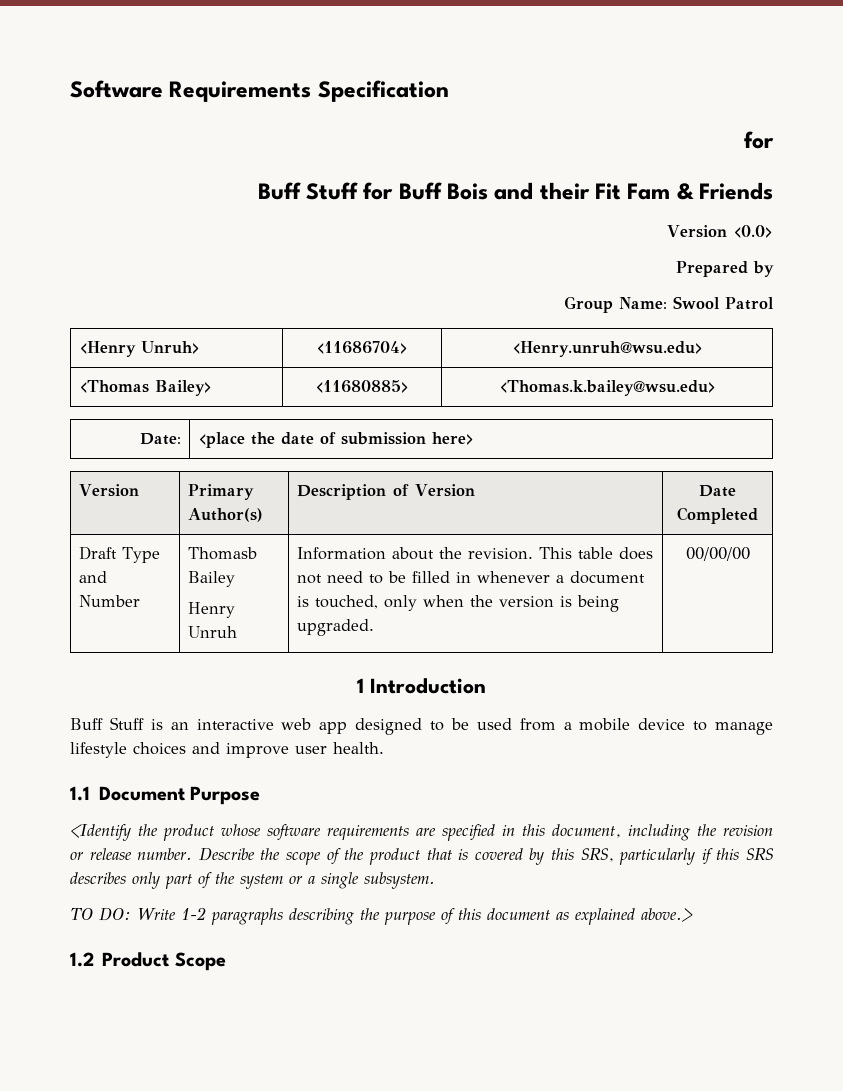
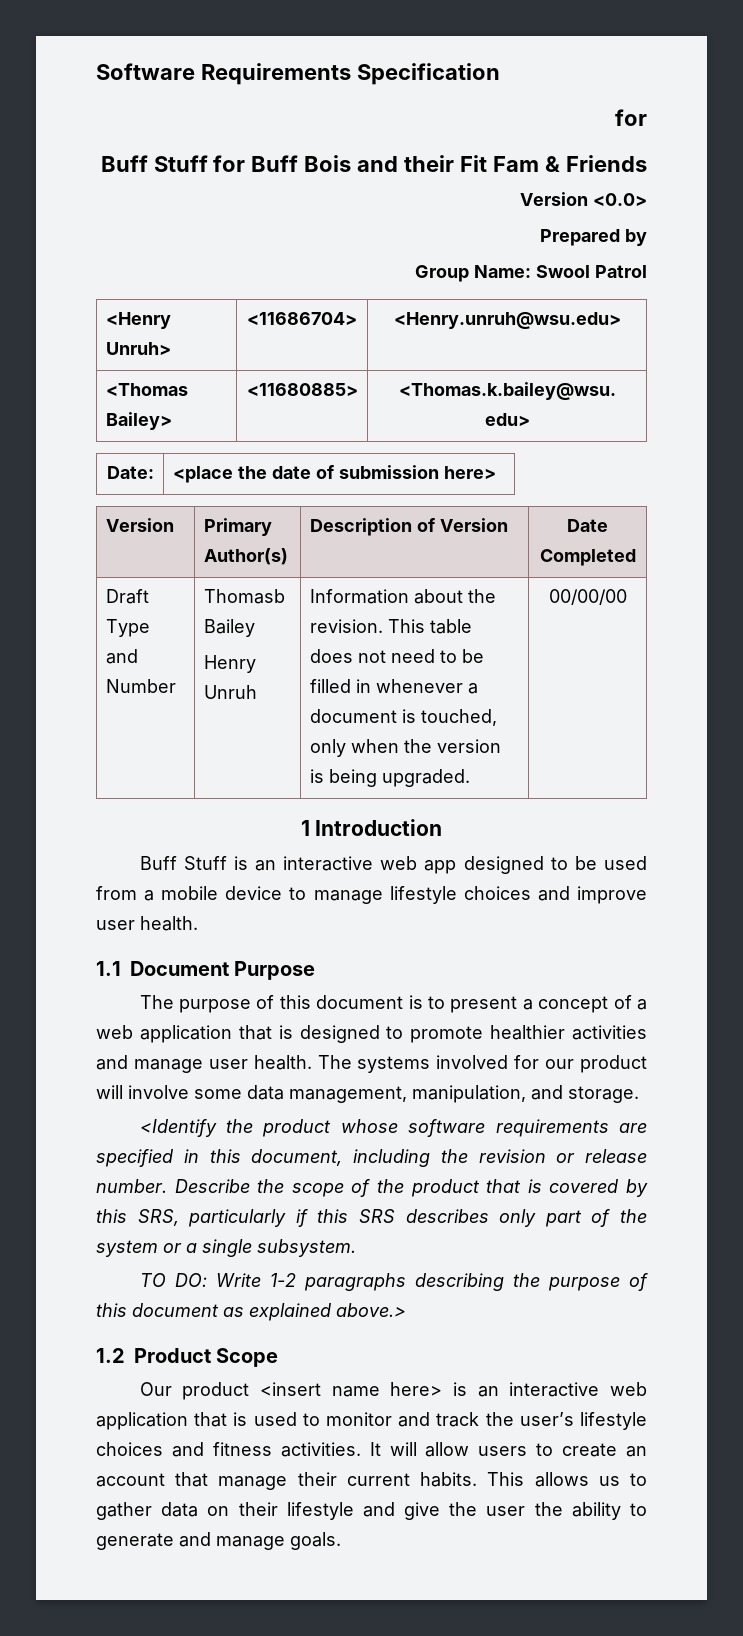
(261, 795) none -> [139,995,647,1013] [96,1025,647,1043] [96,1055,648,1073] [96,1085,639,1103] // The purpose of this document is to present a concept of a web application that is designed to promote healthier activities and manage user health. The systems involved for our product will involve some data management, manipulation, and storage.
(226, 961) none -> [139,1382,648,1400] [96,1412,647,1430] [96,1442,647,1457] [96,1472,647,1490] [96,1502,647,1520] [96,1532,341,1550] // Our product <insert name here> is an interactive web application that is used to monitor and track the user’s lifestyle choices and fitness activities. It will allow users to create an account that manage their current habits. This allows us to gather data on their lifestyle and give the user the ability to generate and manage goals.

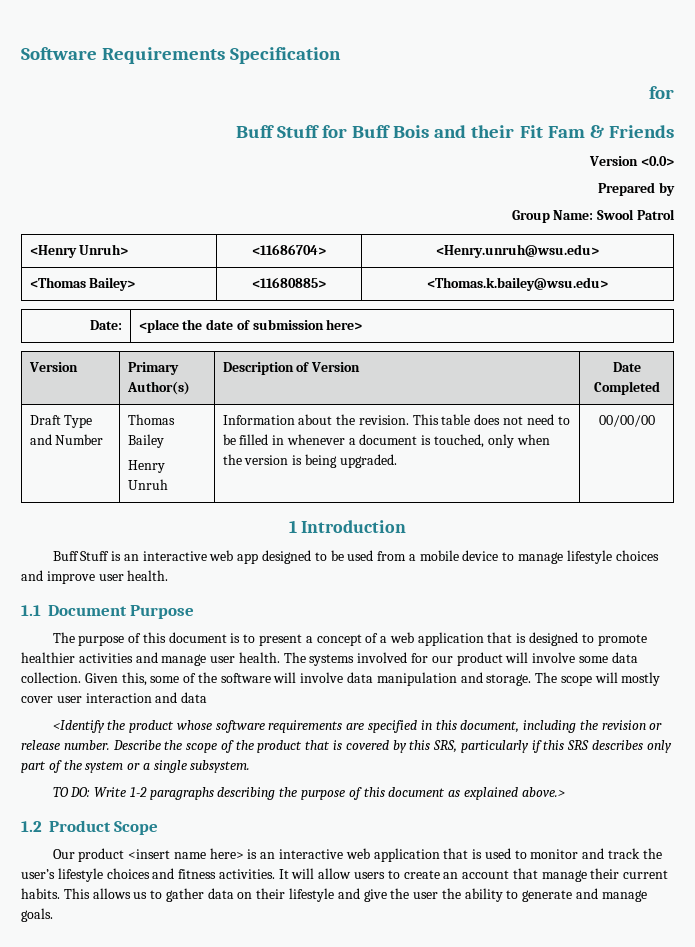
[203,589,285,604] Thomasb -> [127,414,175,425] Thomas
[289,1085,639,1103] management, manipulation, and storage. -> [21,672,661,686] [21,692,208,703] collection. Given this, some of the software will involve data manipulation and storage. The scope will mostly cover user interaction and data

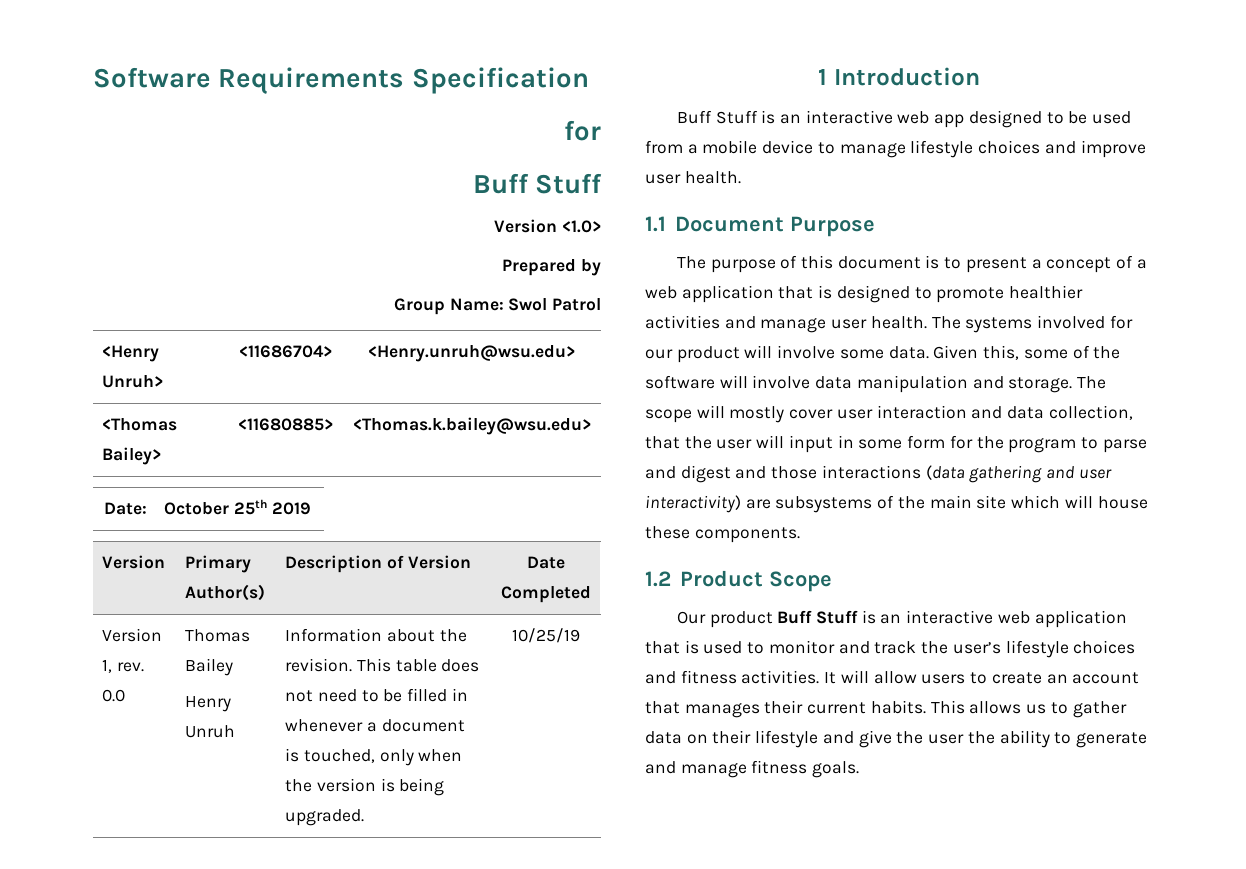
[321,125,674,138] [589,156,674,166] for Buff Bois and their Fit Fam & Friends // Version <0.0> -> [494,219,601,233] // Version <1.0>
[597,209,635,220] Swool -> [508,298,548,311] Swol
[138,319,363,333] <place the date of submission here> -> [164,499,311,515] October 25th 2019
[29,415,93,428] [29,434,104,445] Draft Type and Number -> [102,628,163,642] [102,659,144,673] [102,689,126,702] Version 1, rev. 0.0
[598,415,655,427] 00/00/00 -> [511,628,580,643] 10/25/19
[611,652,638,663] [21,672,81,683] data collection. -> [888,346,929,359] data.
[52,720,663,733] [21,740,672,753] [21,760,251,773] [52,787,565,800] // <Identify the product whose software requirements are specified in this document, including the revision or release number. Describe the scope of the product that is covered by this SRS, particularly if this SRS describes only part of the system or a single subsystem. // TO DO: Write 1-2 paragraphs describing the purpose of this document as explained above.> -> [1048,405,1133,420] [645,435,1147,453] [645,465,1112,483] [645,495,1148,513] [645,526,800,543] collection, that the user will input in some form for the program to parse and digest and those interactions (data gathering and user interactivity) are subsystems of the main site which will house these components.
[128,848,244,859] <insert name here> -> [777,610,859,624] Buff Stuff
[541,870,587,882] manage -> [684,703,760,718] manages
(647, 896) none -> [751,760,808,774] fitness

